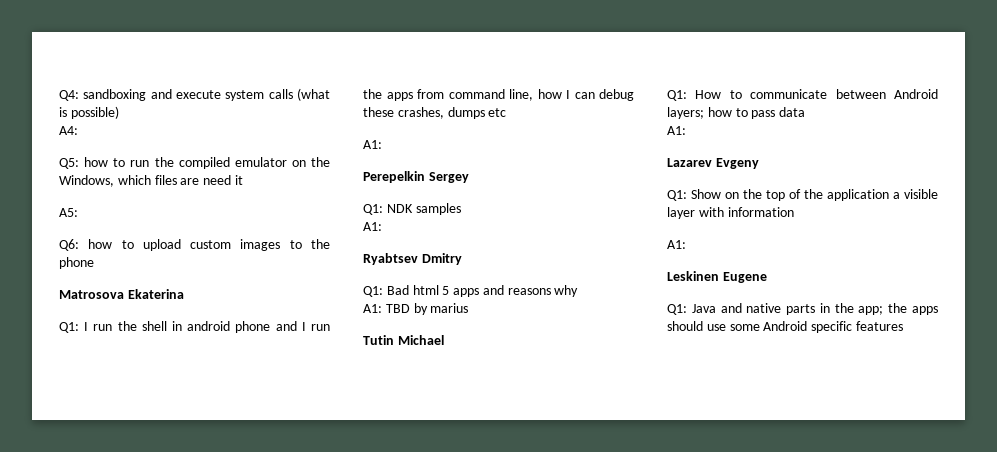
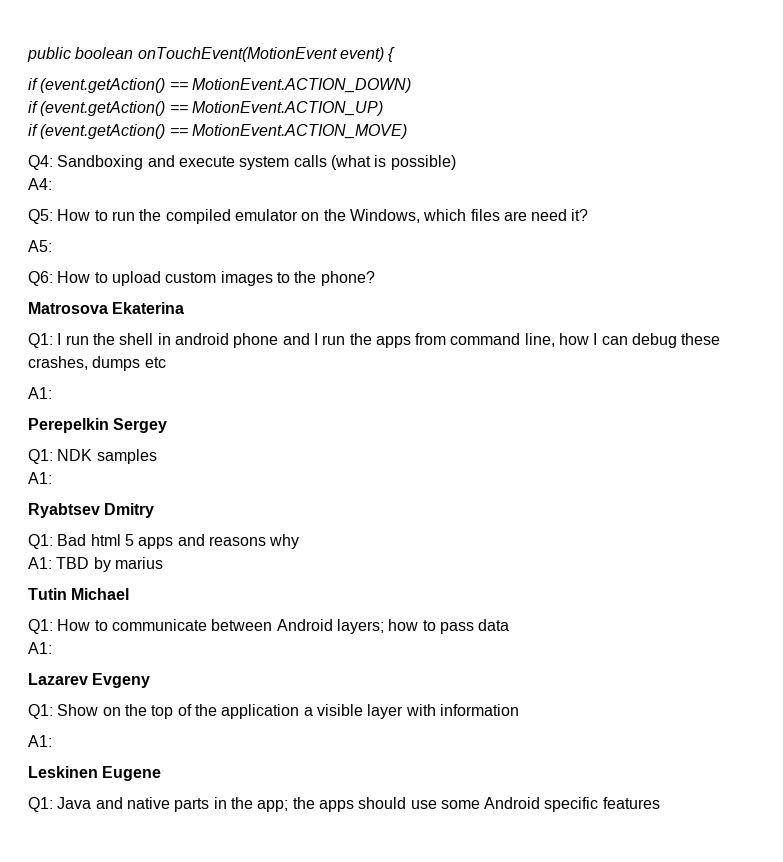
[59,89,147,101] Q4: sandboxing -> [27,47,396,62] [28,78,411,93] [28,101,383,116] [28,124,407,139] [28,155,144,170] public boolean onTouchEvent(MotionEvent event) { // if (event.getAction() == MotionEvent.ACTION_DOWN) // if (event.getAction() == MotionEvent.ACTION_UP) // if (event.getAction() == MotionEvent.ACTION_MOVE) // Q4: Sandboxing
[84,157,109,167] how -> [57,209,91,221] How
[234,175,243,185] it -> [571,209,589,221] it?
[88,239,113,249] how -> [57,271,91,283] How
[59,257,94,269] phone -> [320,271,375,286] phone?

